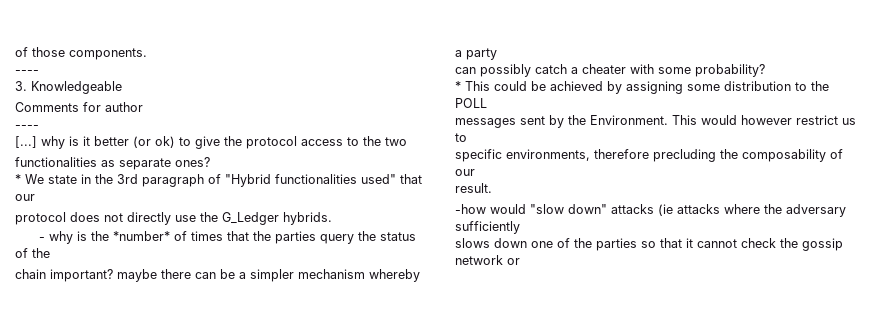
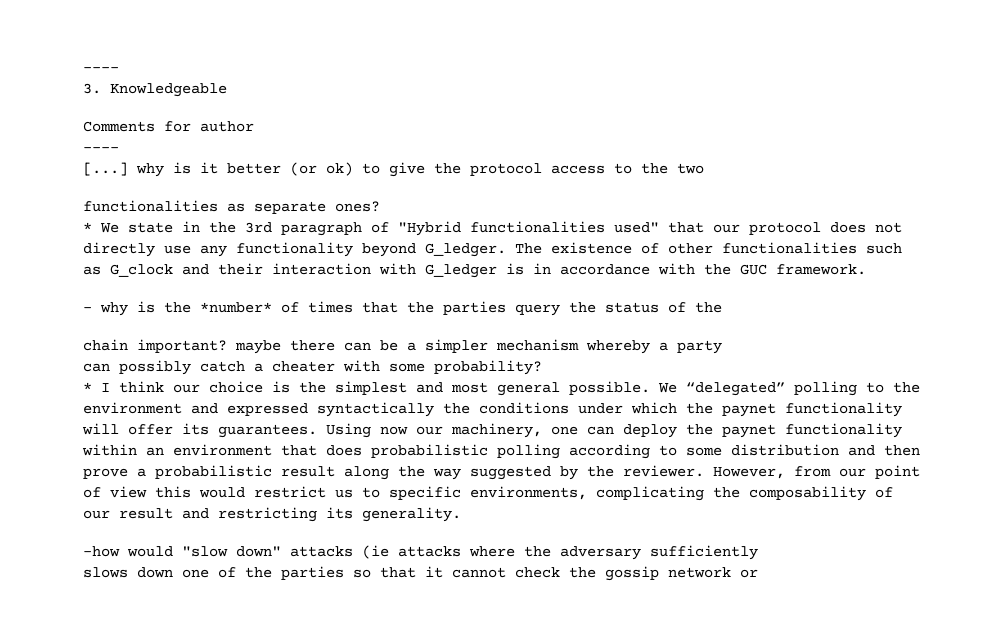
[15,47,147,60] of those components. // -> (83, 69) none
(35, 197) // -> (740, 228) none
[200,212,332,225] the G_Ledger hybrids. -> [200,242,902,257] [83,263,866,278] any functionality beyond G_ledger. The existence of other functionalities such as G_clock and their interaction with G_ledger is in accordance with the GUC framework.
[465,81,829,94] [455,98,487,108] [455,115,792,128] This could be achieved by assigning some distribution to the POLL // messages sent by the Environment. This would however -> [101,381,920,396] [83,402,902,417] [82,423,902,438] [82,444,920,459] [83,465,920,480] [83,486,245,498] I think our choice is the simplest and most general possible. We “delegated” polling to the environment and expressed syntactically the conditions under which the paynet functionality will offer its guarantees. Using now our machinery, one can deploy the paynet functionality within an environment that does probabilistic polling according to some distribution and then prove a probabilistic result along the way suggested by the reviewer. However, from our point of view this would
(467, 137) // -> (380, 492) none
[594,149,716,162] therefore precluding -> [596,486,704,501] complicating
[455,183,492,193] // result. -> [119,507,461,522] result and restricting its generality.

